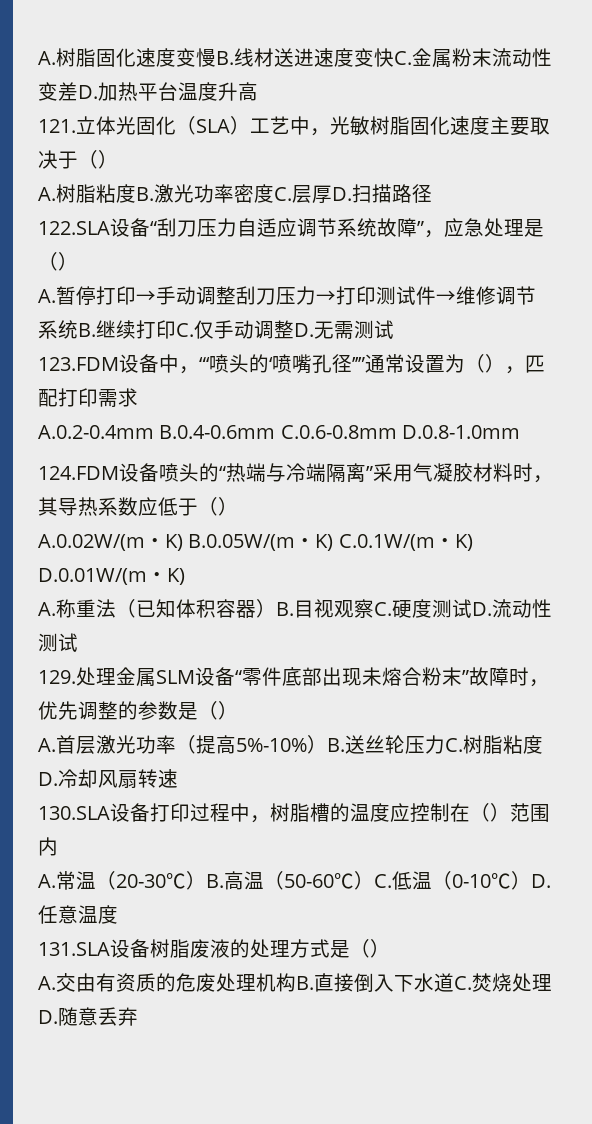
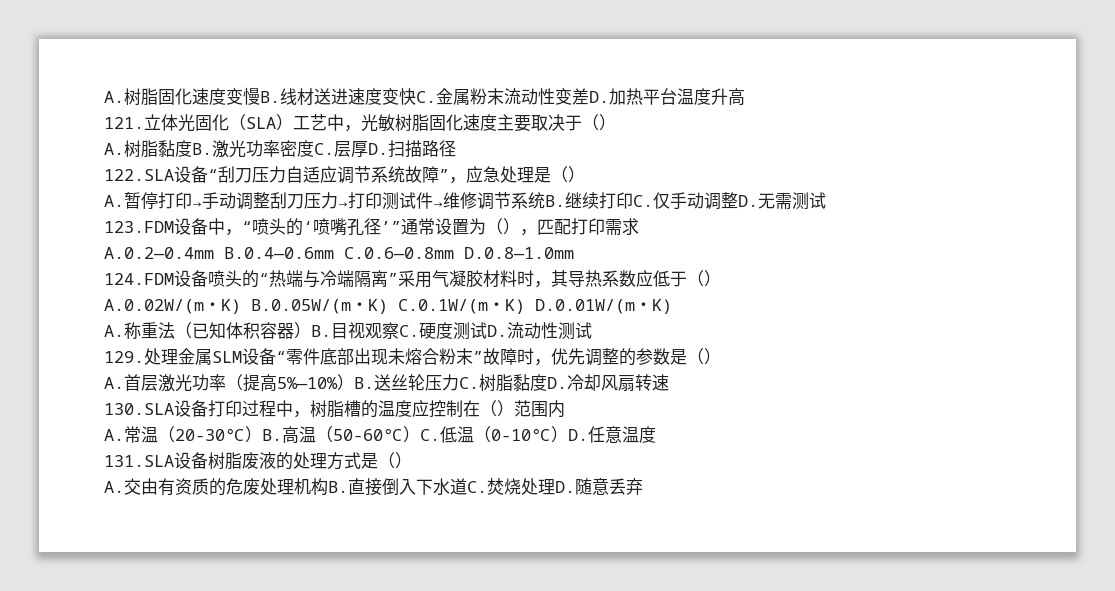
[96,184,116,203] 粘 -> [158,140,175,157] 黏
[199,357,210,371] “‘ -> [242,221,252,233] “
[352,357,365,371] ’’” -> [381,221,401,233] ’”
[38,425,520,439] A.0.2-0.4mm B.0.4-0.6mm C.0.6-0.8mm D.0.8-1.0mm -> [104,247,574,259] A.0.2—0.4mm B.0.4—0.6mm C.0.6—0.8mm D.0.8—1.0mm
[236,738,307,752] 5%-10% -> [277,377,338,389] 5%—10%
[502,735,523,754] 粘 -> [513,374,530,391] 黏

